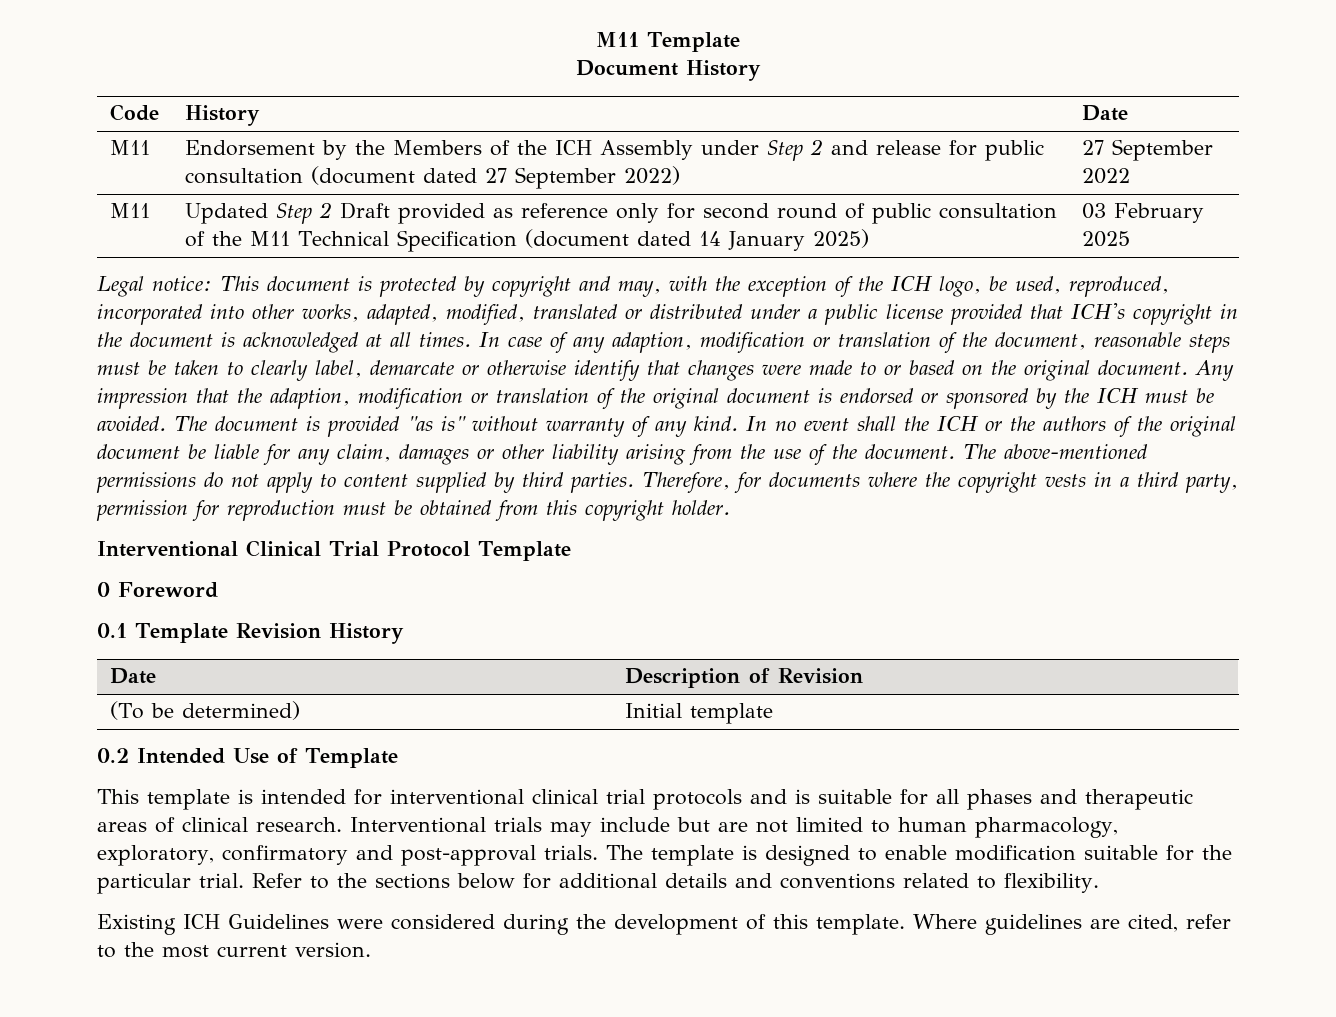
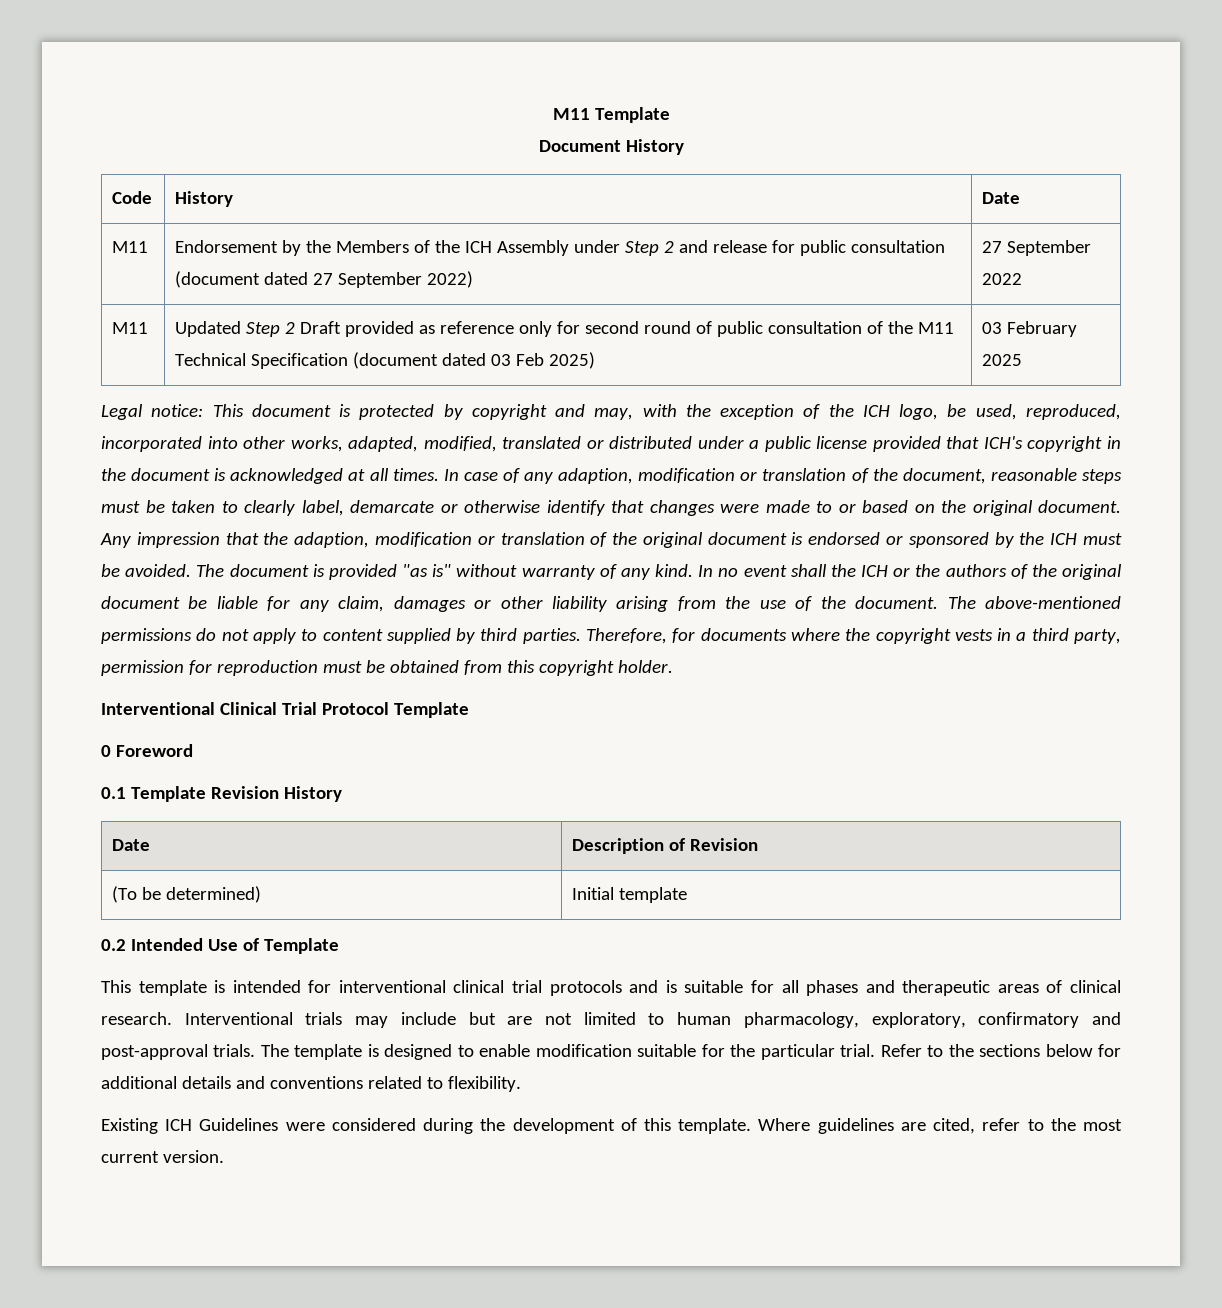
[698,231,805,251] 14 January -> [491,353,545,366] 03 Feb

